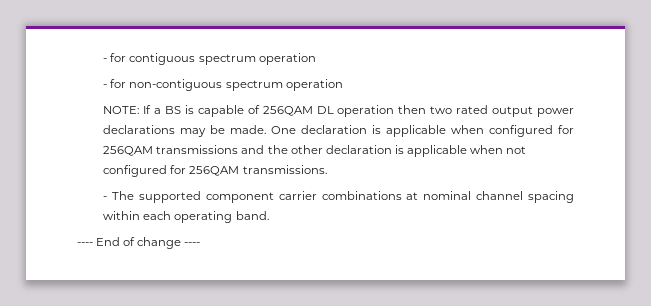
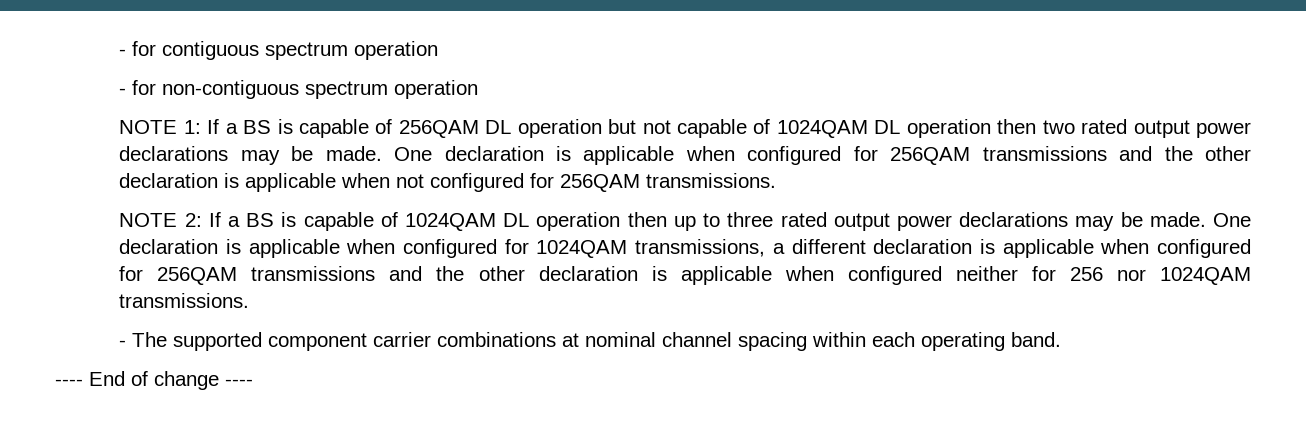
[103,106,140,114] NOTE: -> [119,120,201,134] NOTE 1:
(395, 111) none -> [608,119,991,138] but not capable of 1024QAM DL operation
(327, 169) none -> [119,212,1251,231] [119,239,1251,258] [119,266,1251,285] [119,293,250,308] // NOTE 2: If a BS is capable of 1024QAM DL operation then up to three rated output power declarations may be made. One declaration is applicable when configured for 1024QAM transmissions, a different declaration is applicable when configured for 256QAM transmissions and the other declaration is applicable when configured neither for 256 nor 1024QAM transmissions.

